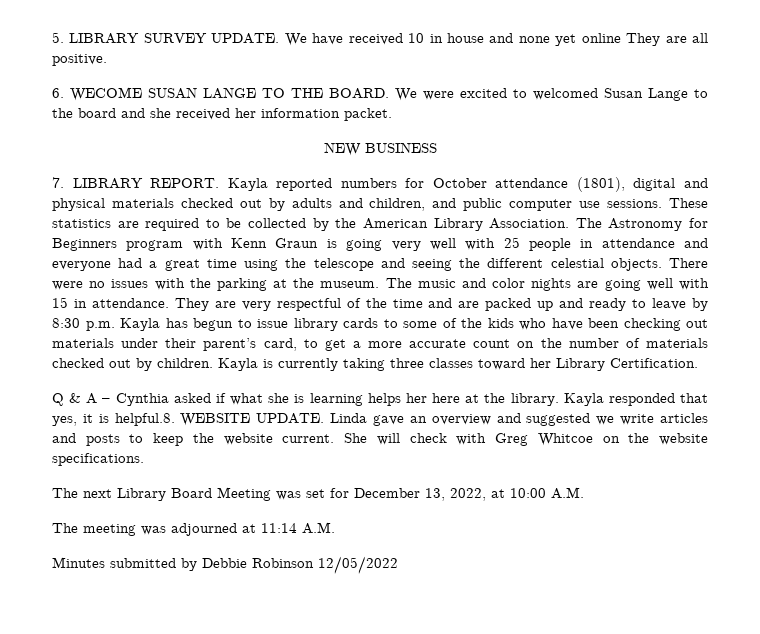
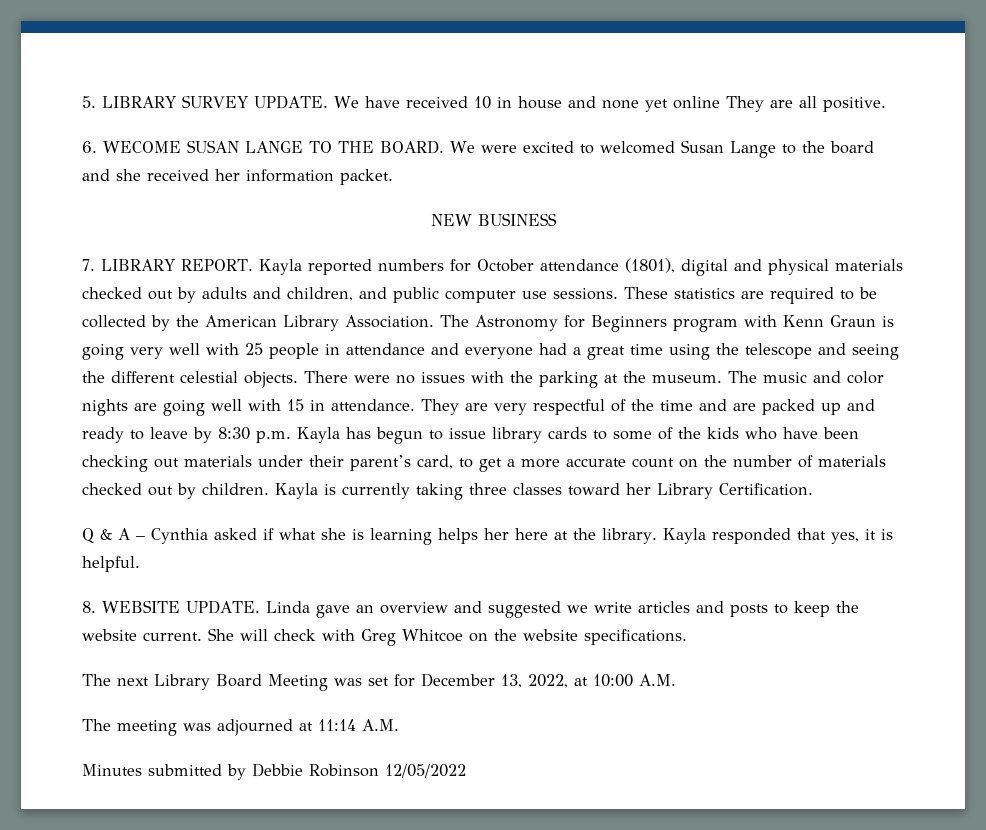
[114,413,175,426] helpful.8. -> [82,556,140,572] [82,601,96,613] helpful. // 8.

